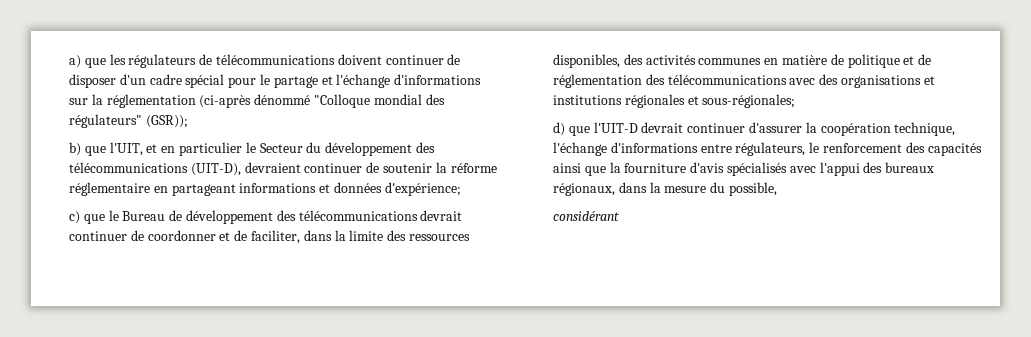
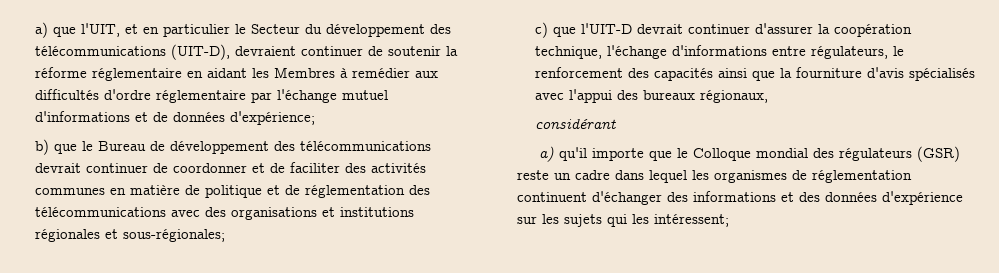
[109,54,461,68] [69,74,482,88] [69,94,445,108] [69,114,188,128] [69,142,106,156] les régulateurs de télécommunications doivent continuer de disposer d'un cadre spécial pour le partage et l'échange d'informations sur la réglementation (ci-après dénommé "Colloque mondial des régulateurs" (GSR)); // b) que -> (77, 32) none
[171,183,331,196] partageant informations et -> [207,67,439,78] [35,89,389,103] [35,111,169,122] aidant les Membres à remédier aux difficultés d'ordre réglementaire par l'échange mutuel d'informations et de
[69,211,81,224] c) -> [35,139,50,155] b)
[250,230,470,244] [553,54,621,68] faciliter, dans la limite des ressources disponibles, -> [290,162,341,173] faciliter
[553,122,566,136] d) -> [535,22,549,38] c)
[618,182,777,196] [553,211,621,221] dans la mesure du possible, // considérant -> [535,118,617,129] [539,146,961,162] [517,170,912,183] [517,191,963,205] [517,214,729,227] // considérant // a) qu'il importe que le Colloque mondial des régulateurs (GSR) reste un cadre dans lequel les organismes de réglementation continuent d'échanger des informations et des données d'expérience sur les sujets qui les intéressent;

